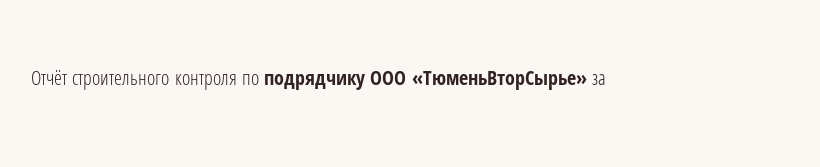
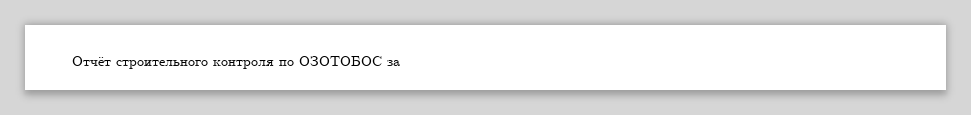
[264,71,587,90] подрядчику ООО «ТюменьВторСырье» -> [299,56,382,66] ОЗОТОБОС

